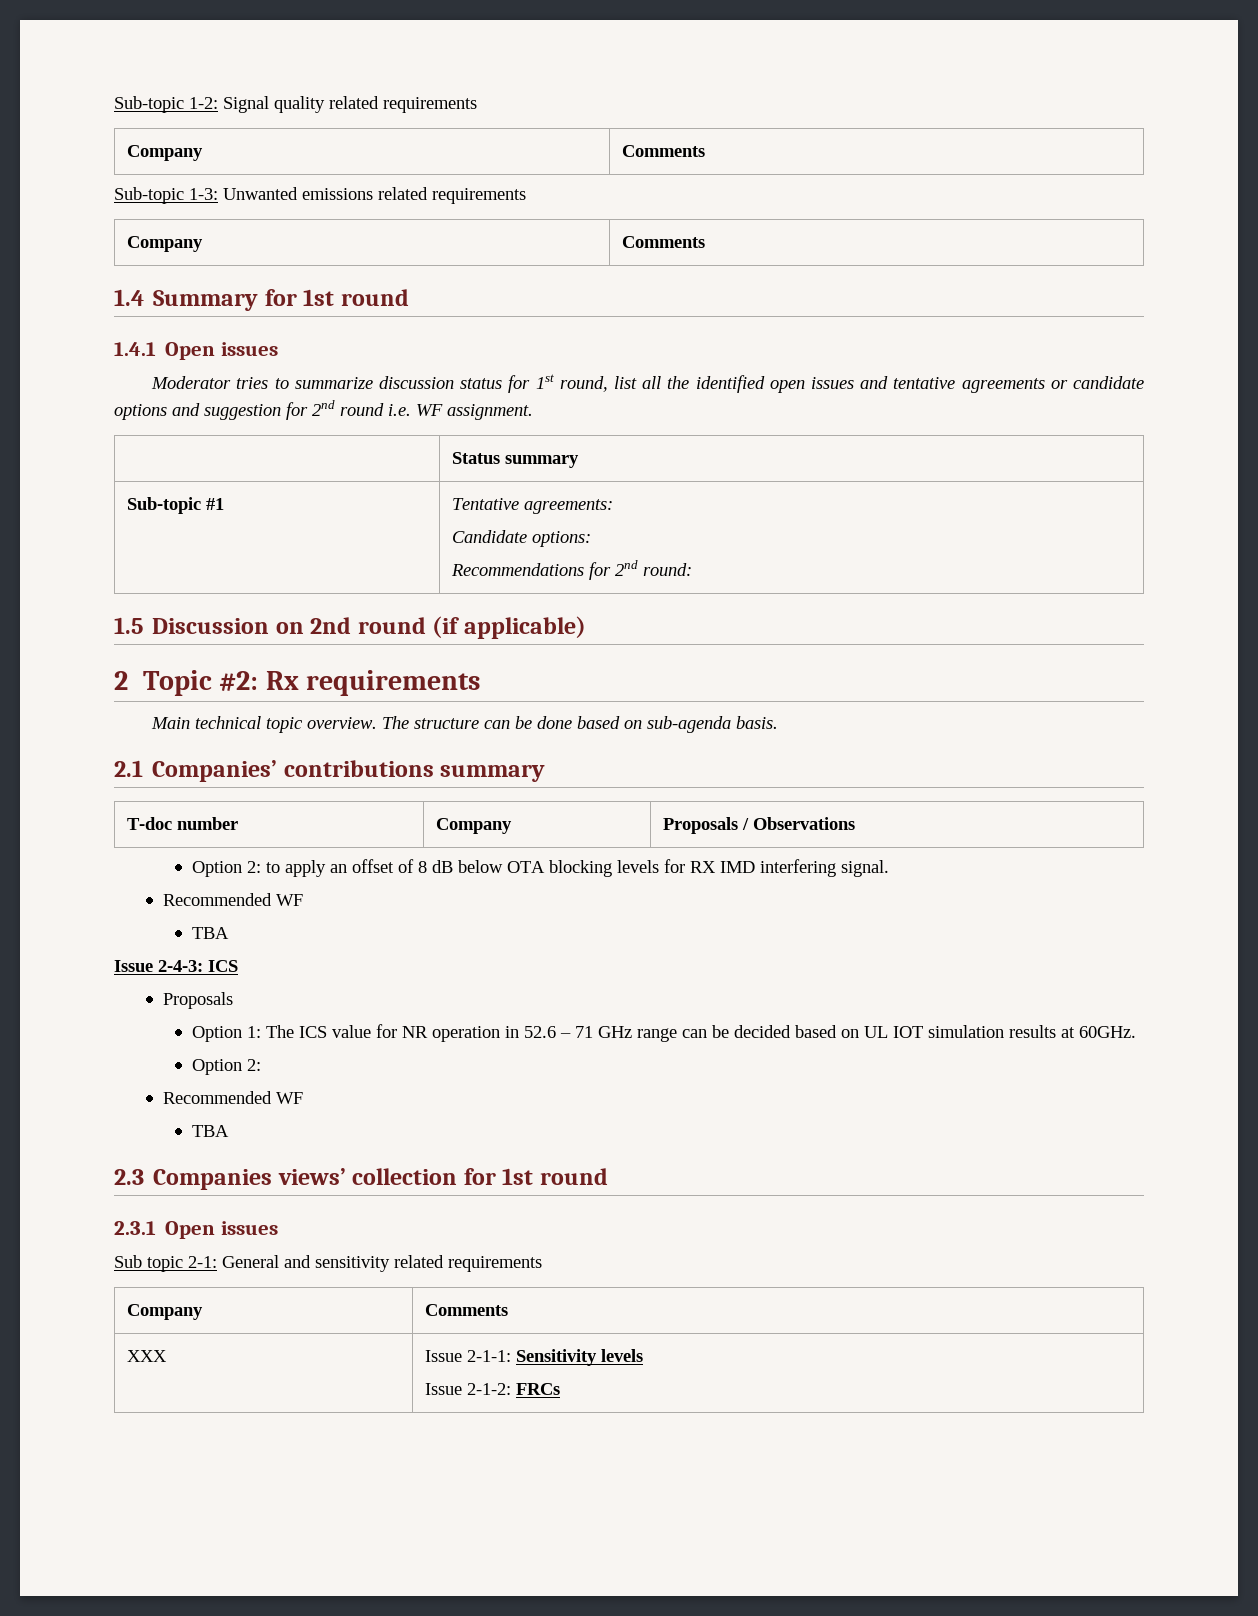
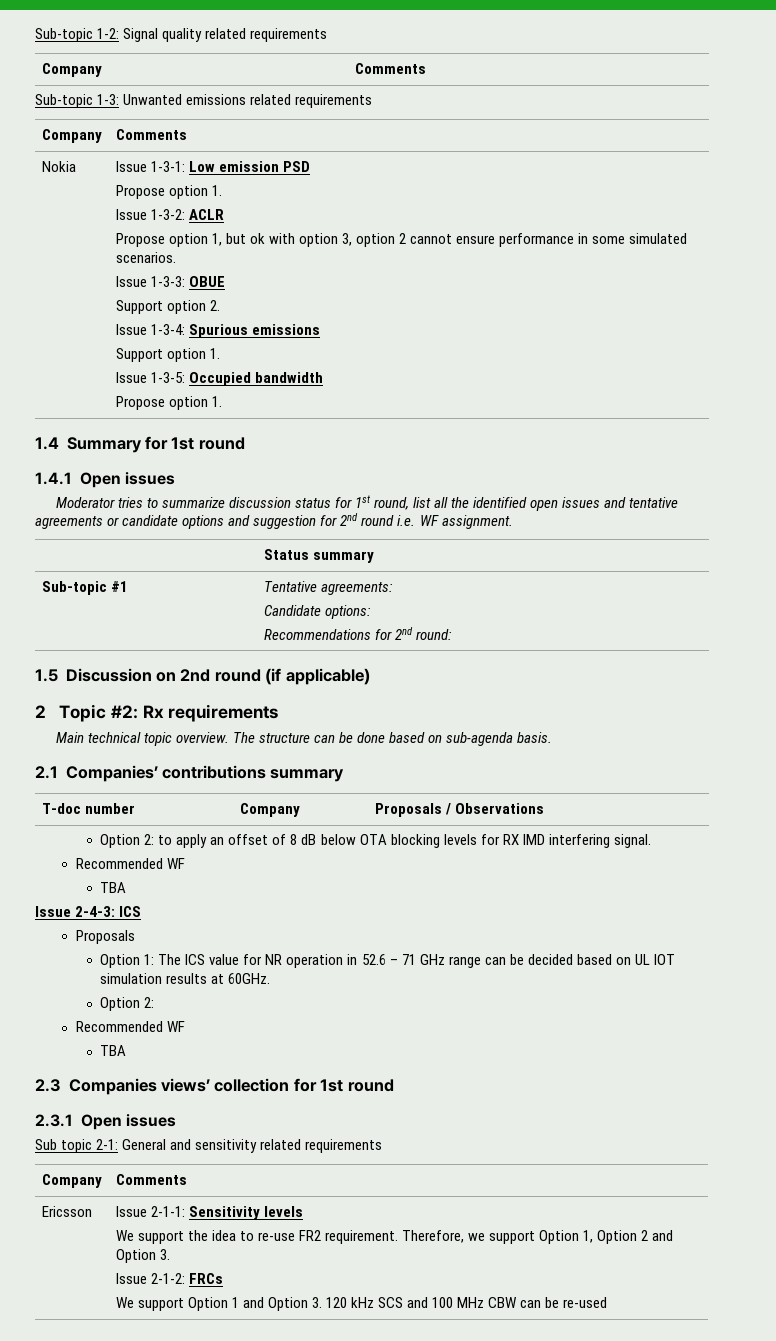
(705, 242) none -> [41,161,76,172] [115,161,310,172] [115,185,222,199] [115,209,224,220] [115,233,688,247] [115,252,176,263] [115,276,225,287] [115,300,220,314] [115,324,320,338] [115,348,220,362] [115,372,323,386] [115,396,222,410] // Nokia | Issue 1-3-1: Low emission PSD // Propose option 1. // Issue 1-3-2: ACLR // Propose option 1, but ok with option 3, option 2 cannot ensure performance in some simulated scenarios. // Issue 1-3-3: OBUE // Support option 2. // Issue 1-3-4: Spurious emissions // Support option 1. // Issue 1-3-5: Occupied bandwidth // Propose option 1.
[126,1350,167,1362] XXX -> [41,1206,92,1217] Ericsson
[424,1383,560,1395] Issue 2-1-2: FRCs -> [115,1230,674,1244] [115,1249,170,1263] [115,1273,223,1284] [115,1297,608,1311] We support the idea to re-use FR2 requirement. Therefore, we support Option 1, Option 2 and Option 3. // Issue 2-1-2: FRCs // We support Option 1 and Option 3. 120 kHz SCS and 100 MHz CBW can be re-used

